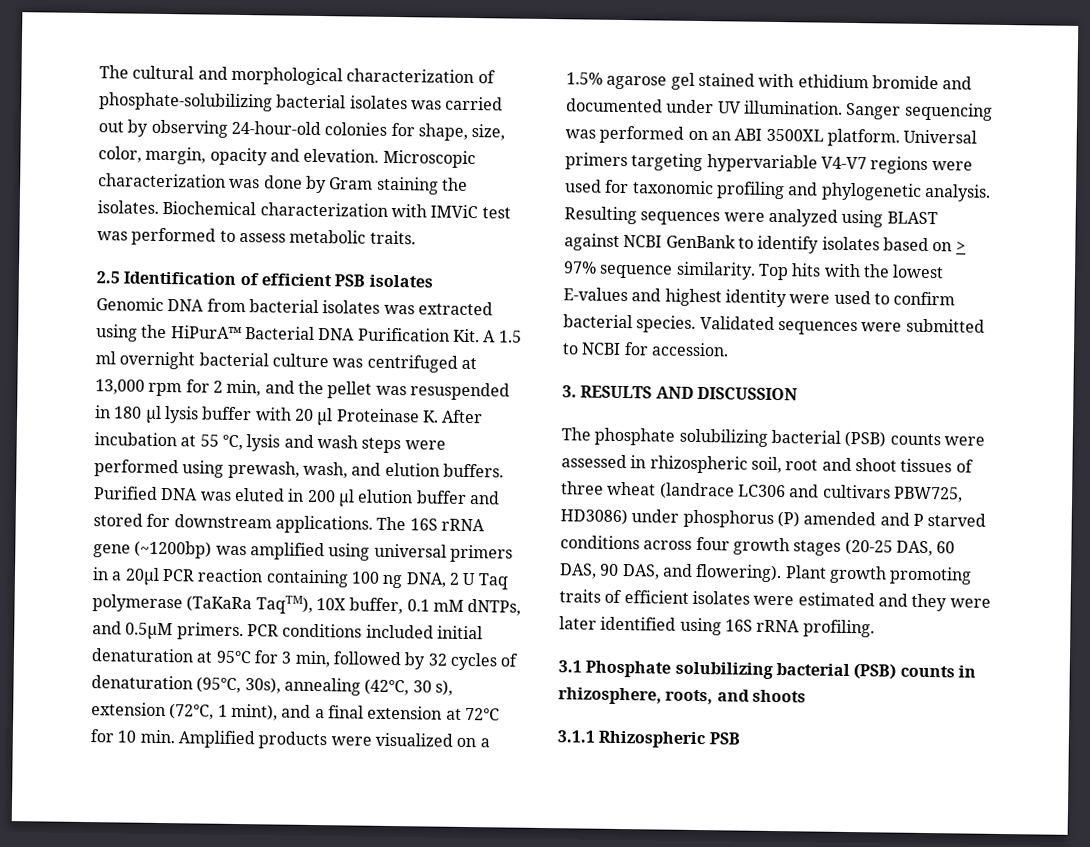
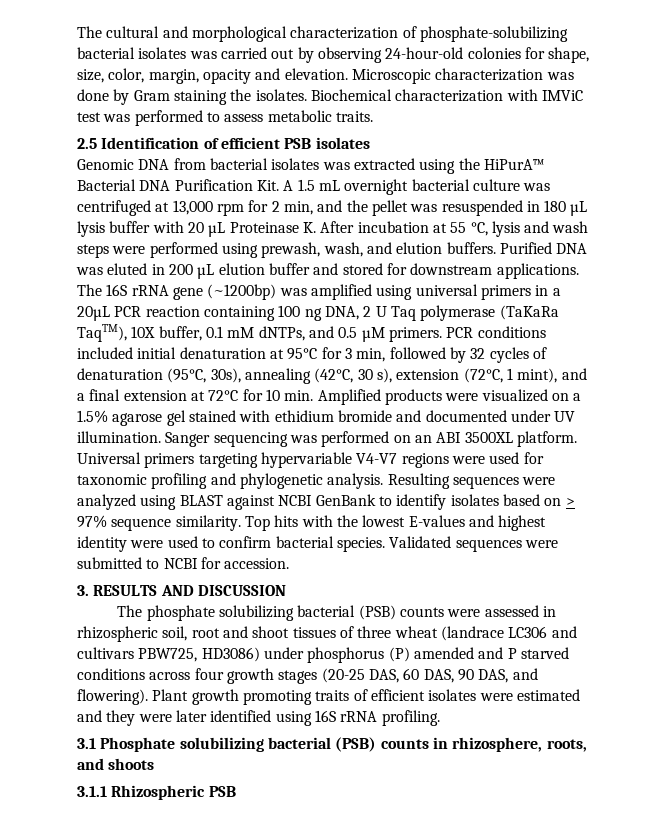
[95,351,116,365] ml -> [318,180,340,191] mL
[144,405,162,423] µl -> [570,201,588,216] µL
[316,408,334,426] µl -> [208,222,226,237] µL
[337,489,355,507] µl -> [197,264,215,279] µL
[124,567,160,585] 20µl -> [77,306,110,321] 20µL
[125,622,174,640] 0.5µM -> [338,327,385,342] 0.5 µM

